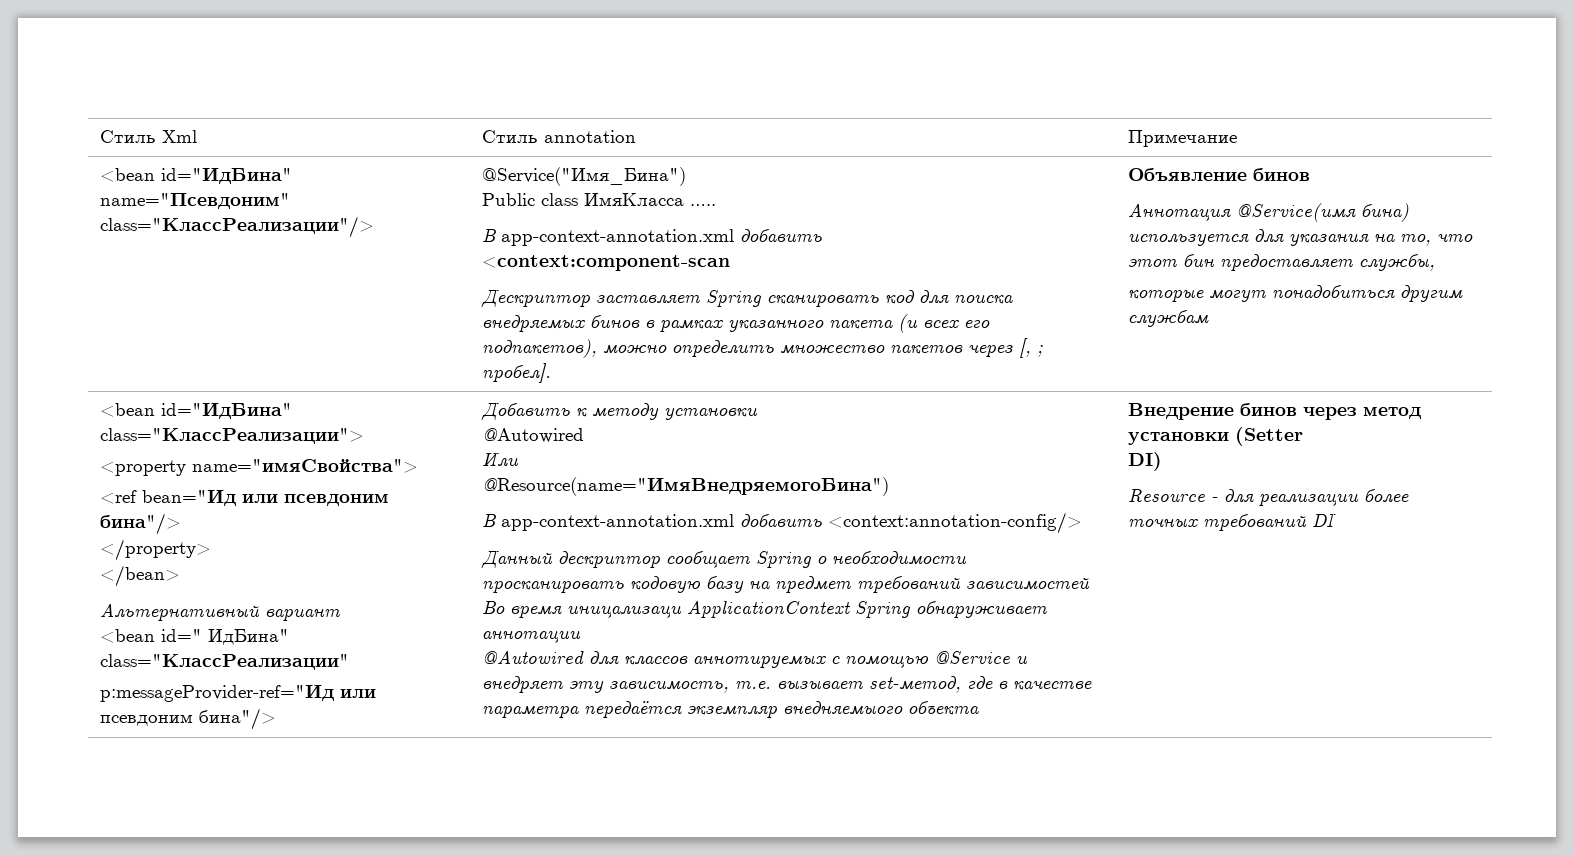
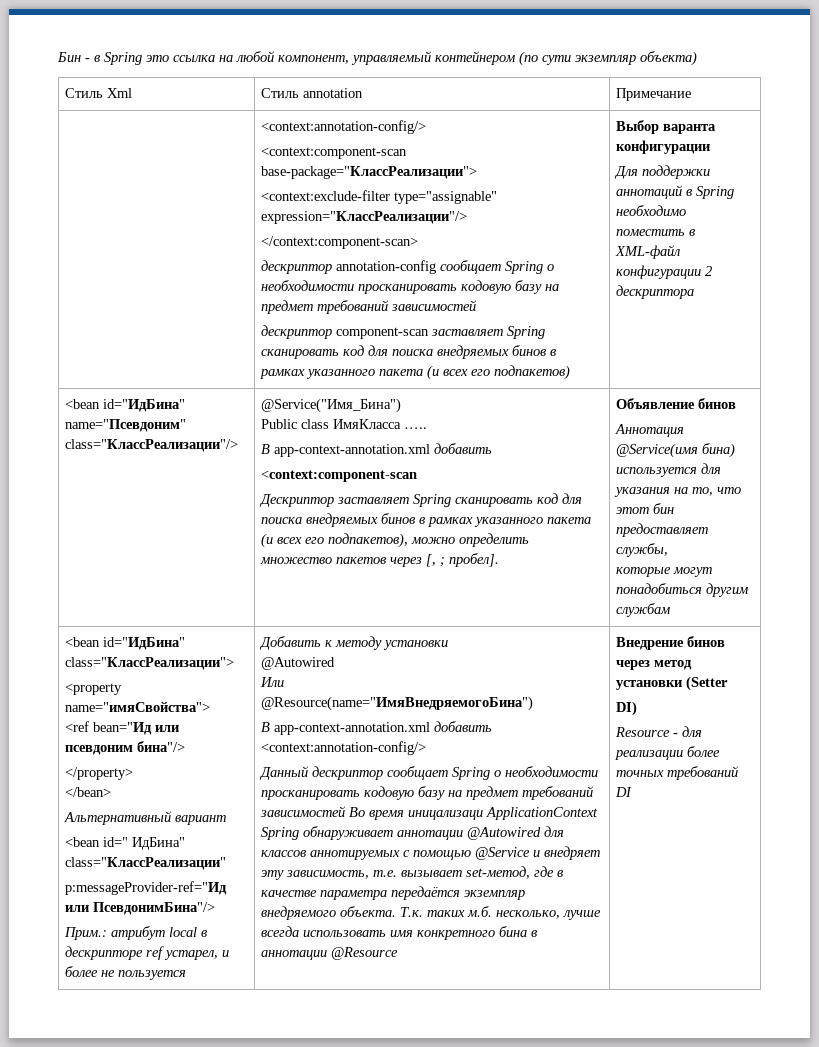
(100, 136) none -> [57,51,697,66] Бин - в Spring это ссылка на любой компонент, управляемый контейнером (по сути экземпляр объекта) //
(1238, 138) none -> [261,120,427,134] [261,147,408,159] [261,166,478,179] [261,190,498,204] [261,211,468,224] [261,236,419,249] [261,260,555,274] [261,280,560,294] [261,300,478,314] [261,325,546,339] [261,345,558,359] [260,365,571,380] [616,120,717,134] [616,140,711,154] [614,165,711,179] [616,185,735,199] [616,205,687,216] [616,229,697,236] [615,245,681,259] [616,265,713,279] [616,285,695,299] // | <context:annotation-config/> // <context:component-scan base-package="КлассРеализации"> // <context:exclude-filter type="assignable" expression="КлассРеализации"/> // </context:component-scan> // дескриптор annotation-config сообщает Spring о необходимости просканировать кодовую базу на предмет требований зависимостей // дескриптор component-scan заставляет Spring сканировать код для поиска внедряемых бинов в рамках указанного пакета (и всех его подпакетов) | Выбор варанта конфигурации // Для поддержки аннотаций в Spring необходимо поместить в XML-файл конфигурации 2 дескриптора
[100,708,277,730] псевдоним бина"/> -> [93,902,216,915] [64,926,209,940] [65,946,230,960] [65,966,187,980] ПсевдонимБина"/> // Прим.: атрибут local в дескрипторе ref устарел, и более не пользуется
(582, 637) // -> (464, 835) none
[783,701,980,715] внедняемыого объекта -> [261,906,602,920] [261,926,539,940] [261,947,399,960] внедряемого объекта. Т.к. таких м.б. несколько, лучше всегда использовать имя конкретного бина в аннотации @Resource

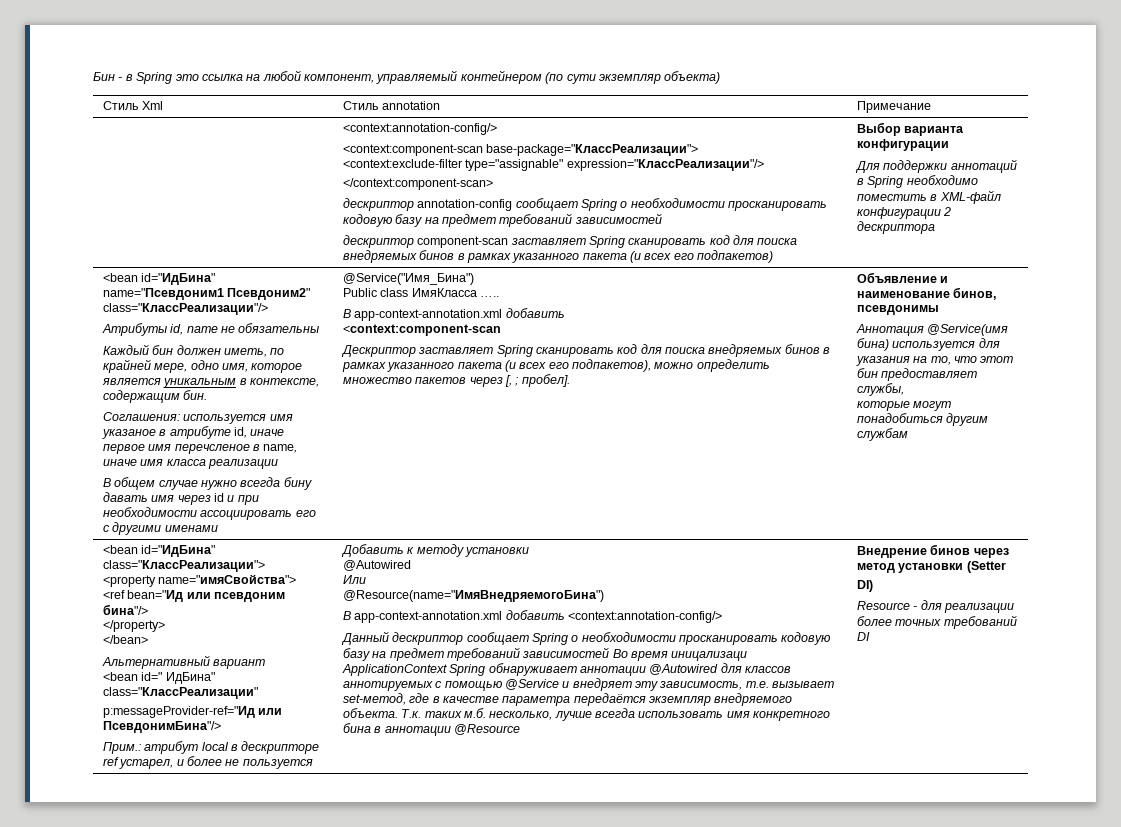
[663,124,717,134] варанта -> [904,126,965,136] варианта
[65,419,187,432] name="Псевдоним" -> [102,288,311,300] name="Псевдоним1 Псевдоним2"
(239, 445) none -> [101,323,320,336] [102,344,285,357] [102,359,303,373] [101,378,319,388] [102,390,208,403] [102,412,293,424] [101,426,285,439] [102,444,298,454] [102,459,278,469] [102,477,312,490] [102,492,259,505] [102,507,316,520] [102,522,218,535] // Атрибуты id, name не обязательны // Каждый бин должен иметь, по крайней мере, одно имя, которое является уникальным в контексте, содержащим бин. // Соглашения: используется имя указаное в атрибуте id, иначе первое имя перечсленое в name, иначе имя класса реализации // В общем случае нужно всегда бину давать имя через id и при необходимости ассоциировать его с другими именами
[698,398,737,409] бинов -> [940,276,949,283] [856,287,997,300] [856,305,939,315] и наименование бинов, псевдонимы

